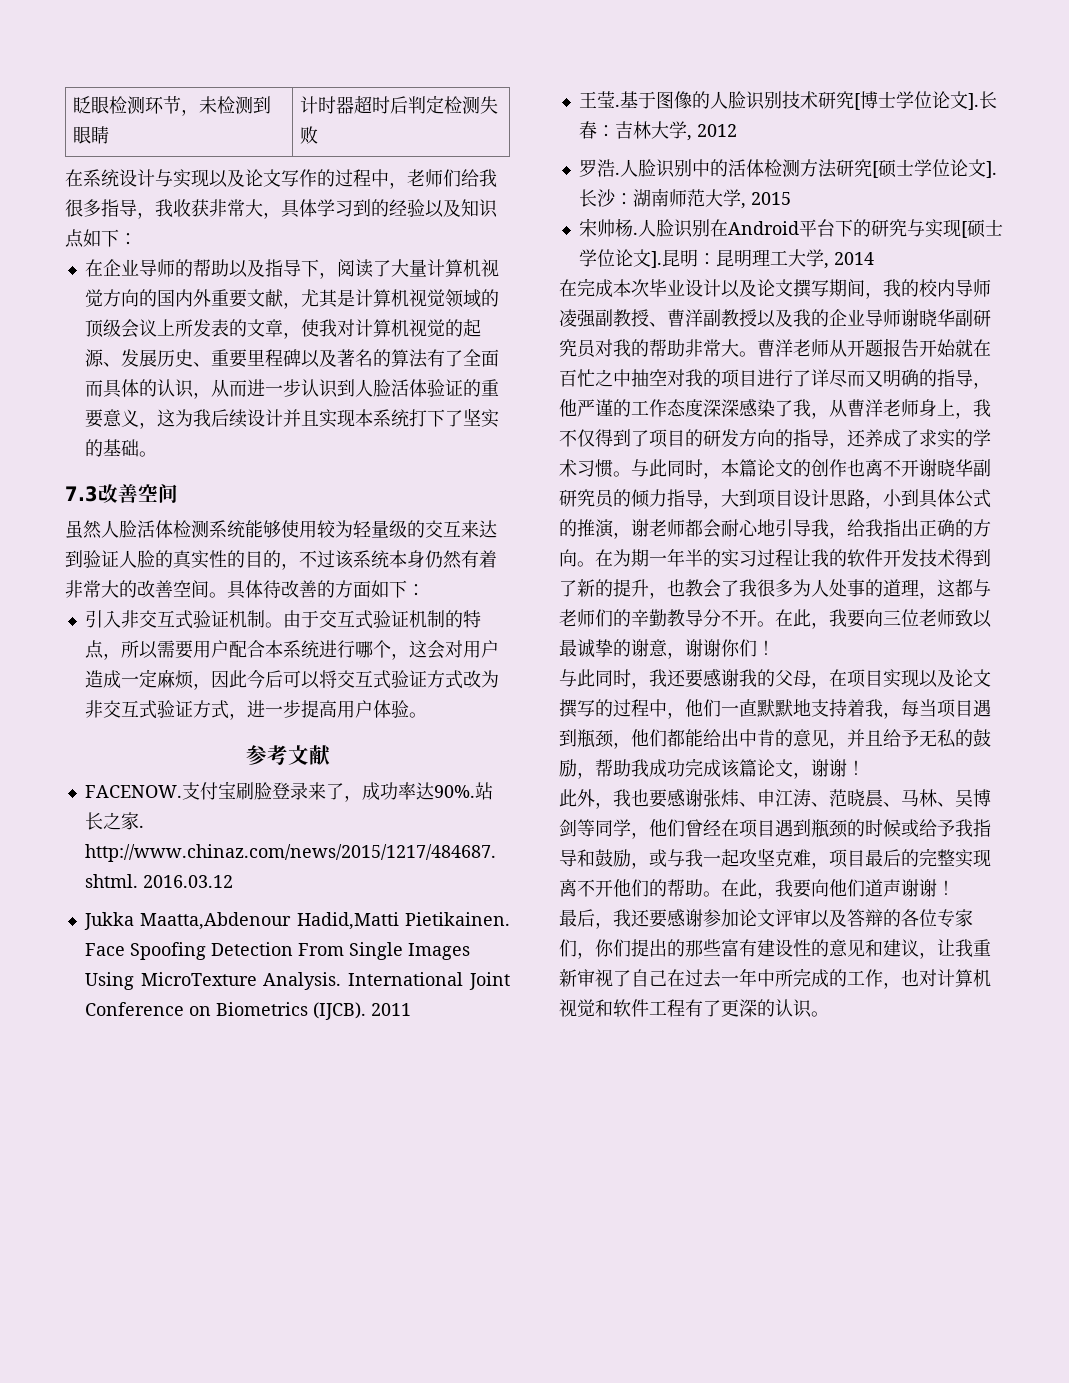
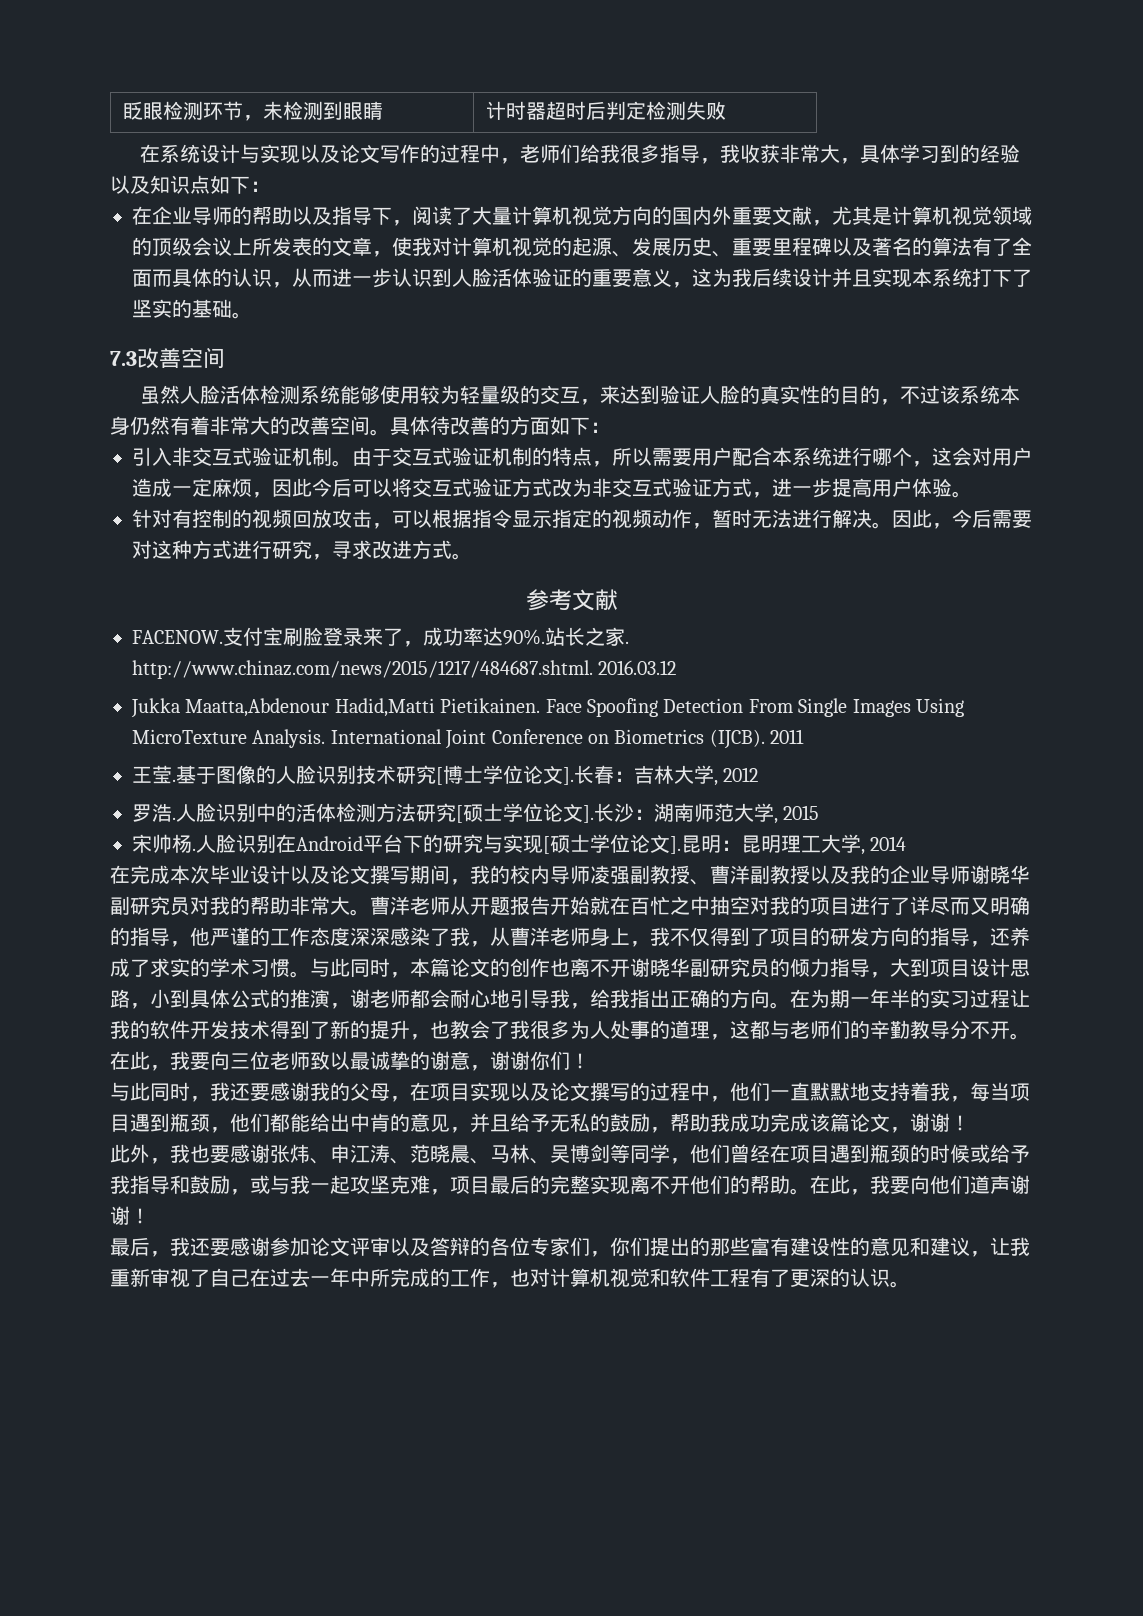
(461, 528) none -> [579,399,600,405] ，
(427, 715) none -> [132,509,1032,529] [132,540,472,560] // 针对有控制的视频回放攻击，可以根据指令显示指定的视频动作，暂时无法进行解决。因此，今后需要对这种方式进行研究，寻求改进方式。

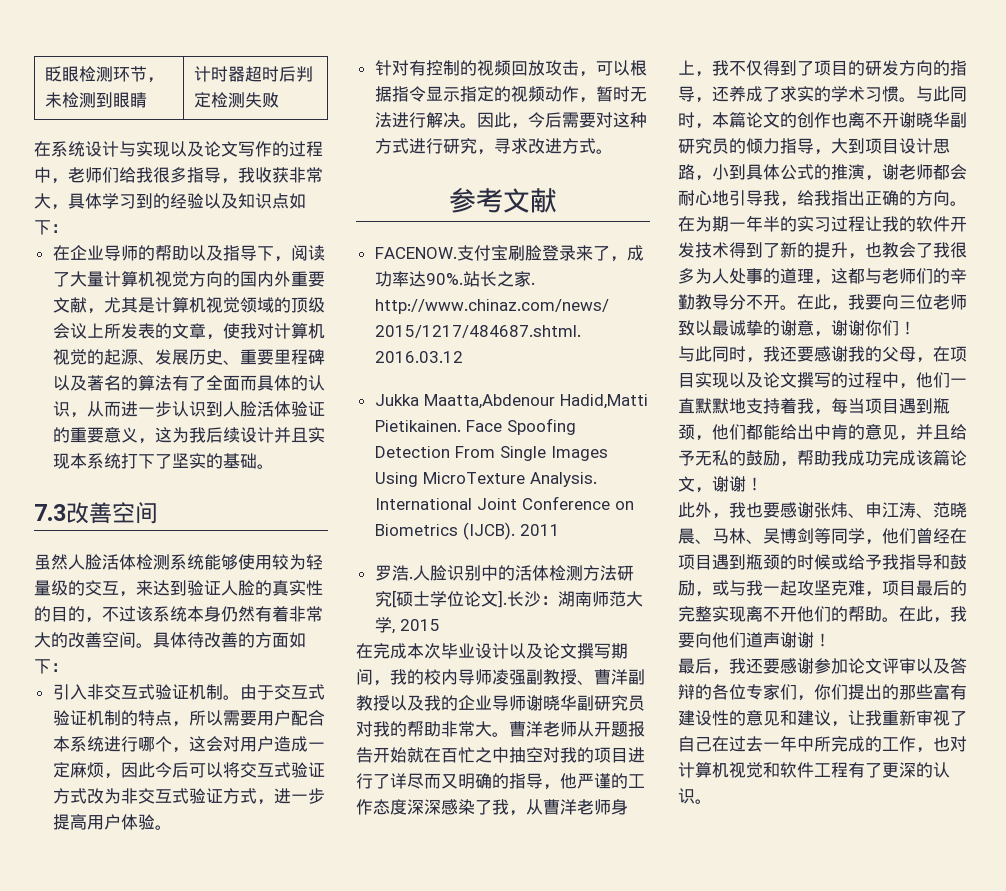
[132,765,759,786] // 王莹.基于图像的人脸识别技术研究[博士学位论文].长春：吉林大学, 2012 -> (560, 530) none
[132,834,907,855] // 宋帅杨.人脸识别在Android平台下的研究与实现[硕士学位论文].昆明：昆明理工大学, 2014 -> (440, 625) none

